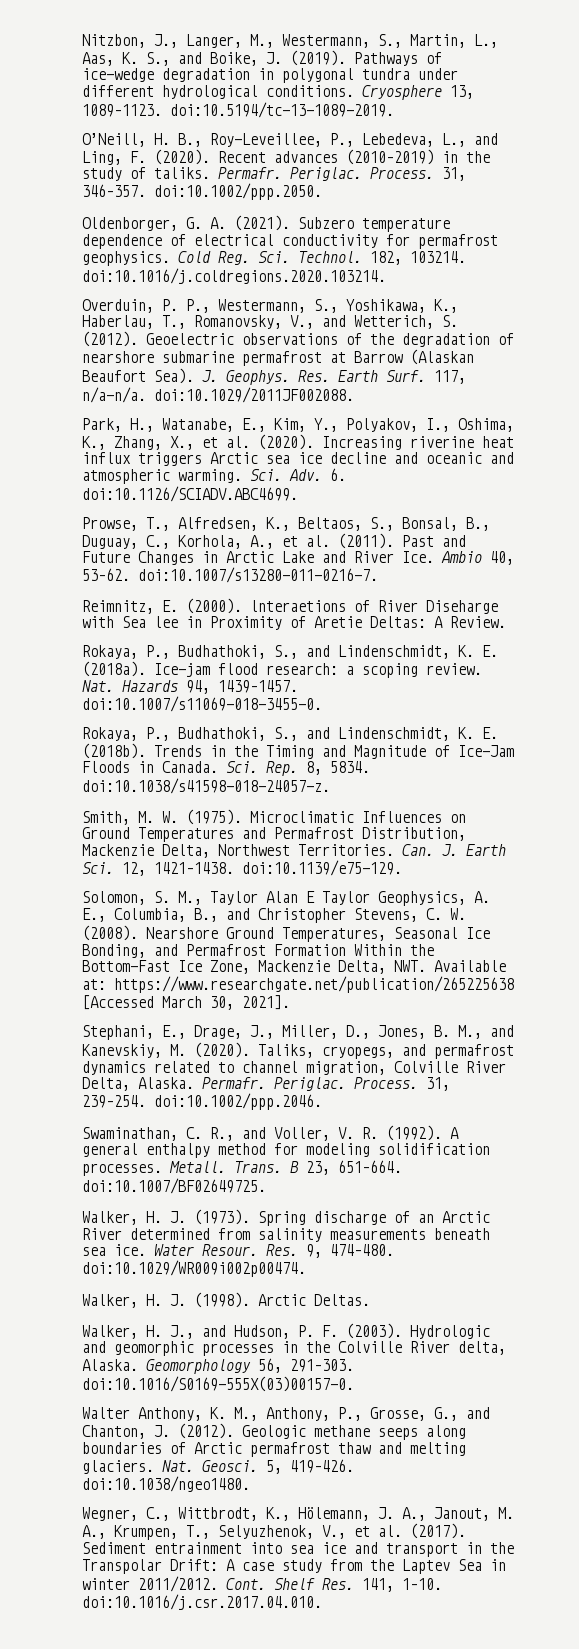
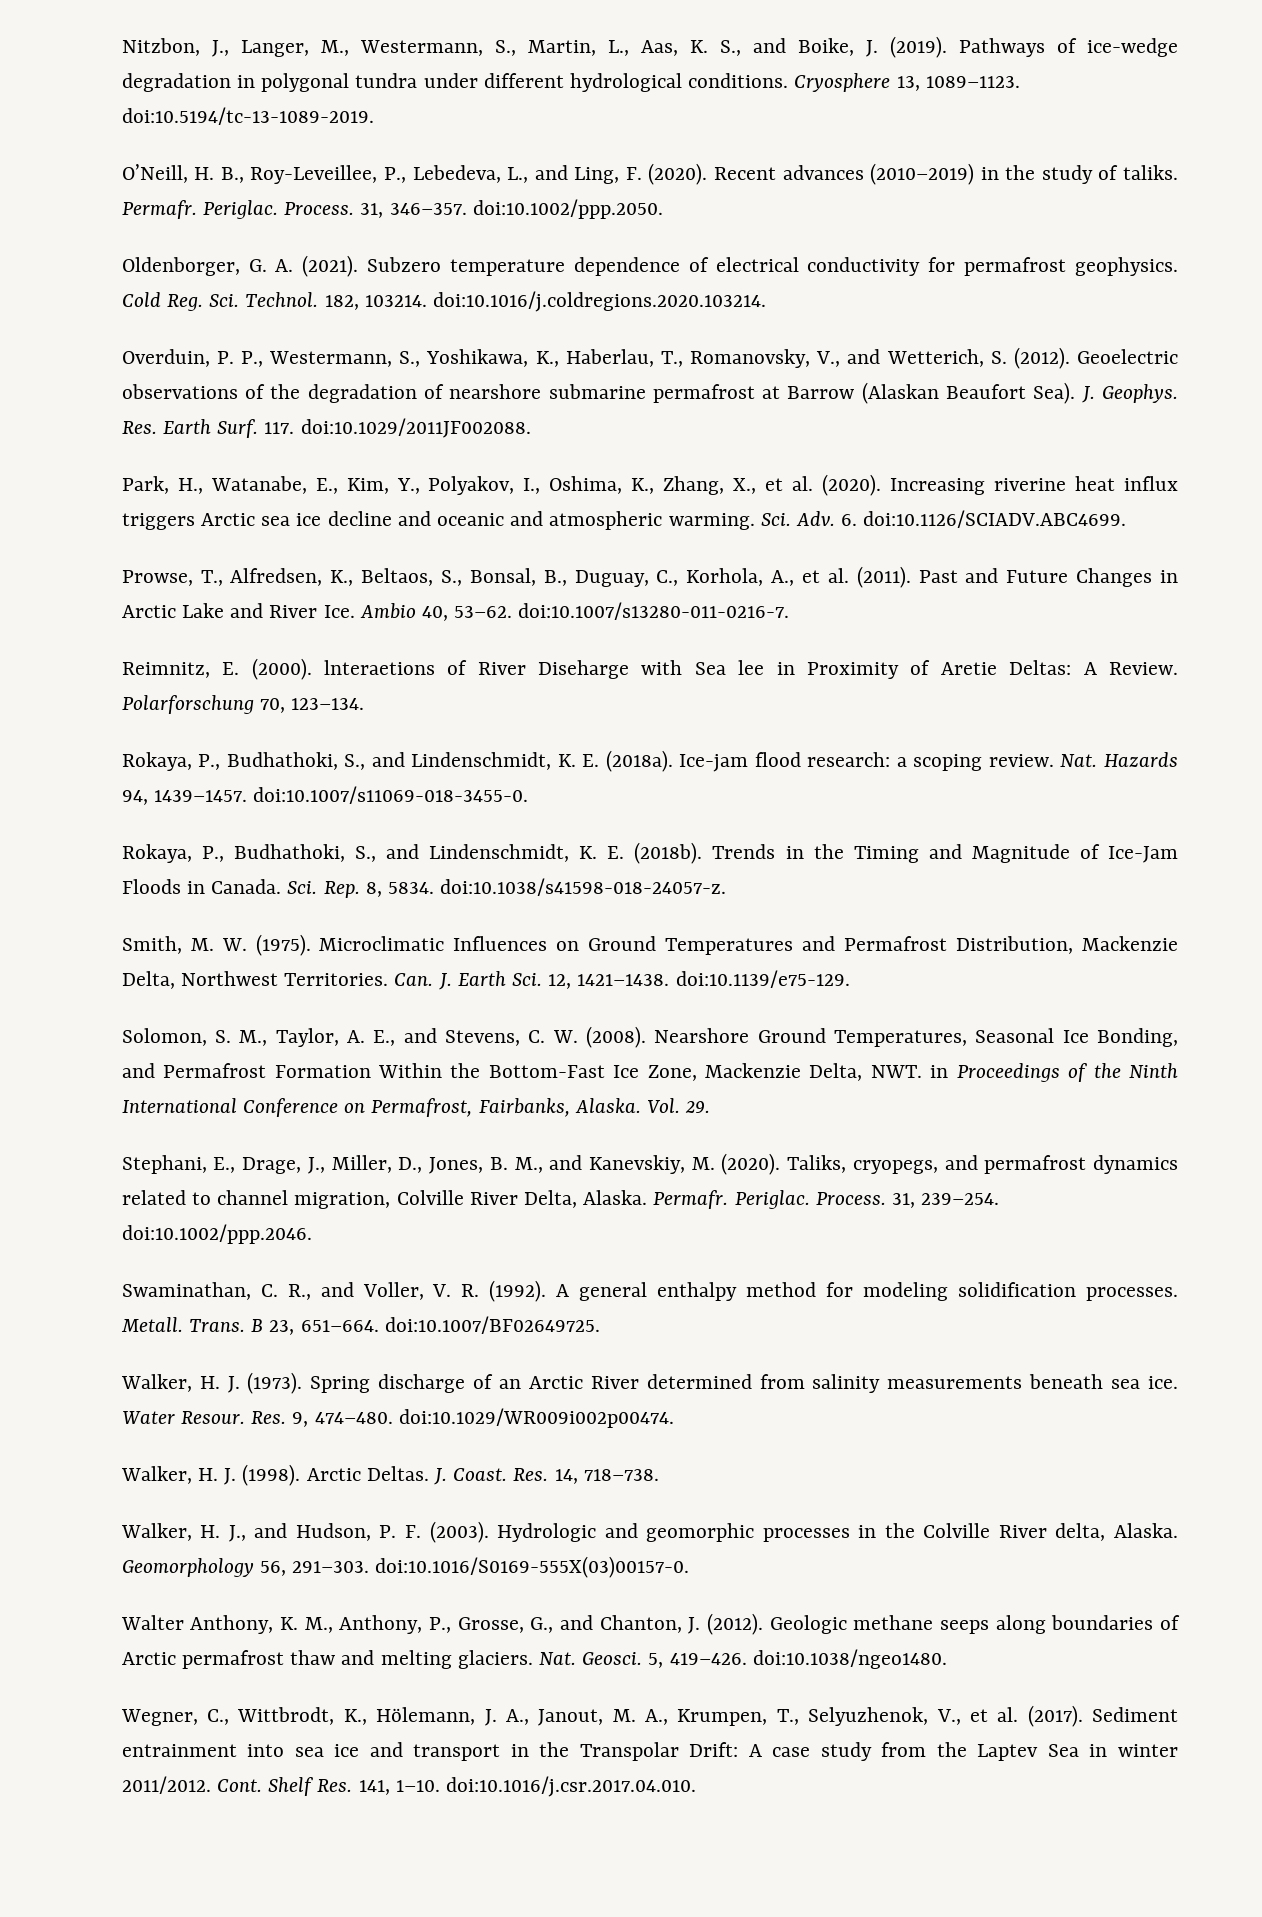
[433,370,466,384] [81,387,146,403] 117, n/a-n/a. -> [264,422,295,434] 117.
(506, 622) none -> [121,695,365,714] Polarforschung 70, 123–134.
[209,891,490,906] [81,908,346,923] Taylor Alan E Taylor Geophysics, A. E., Columbia, B., and Christopher -> [275,1028,437,1047] Taylor, A. E., and
[433,960,506,972] [81,976,514,993] [81,995,290,1010] Available at: https://www.researchgate.net/publication/265225638 [Accessed March 30, 2021]. -> [930,1063,1178,1082] [121,1098,711,1117] in Proceedings of the Ninth International Conference on Permafrost, Fairbanks, Alaska. Vol. 29.
(370, 1300) none -> [433,1468,659,1485] J. Coast. Res. 14, 718–738.

